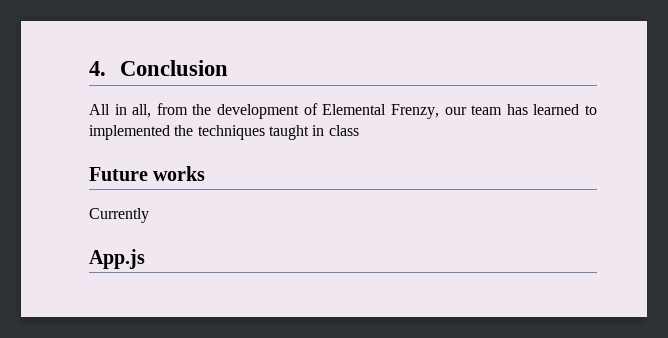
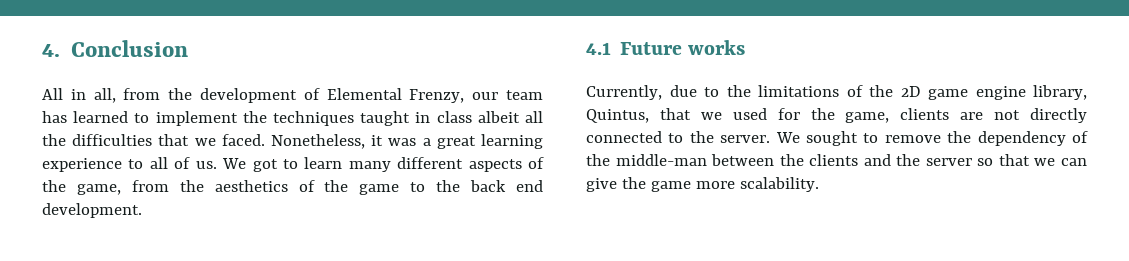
[89,125,170,140] implemented -> [155,111,238,126] implement
[89,166,206,181] [89,208,149,223] [89,249,145,269] // Future works // Currently // App.js -> [477,111,543,123] [42,134,543,149] [42,157,544,172] [42,180,544,195] [42,203,142,218] [586,40,746,55] [586,85,1087,100] [586,108,1087,123] [586,131,1088,146] [586,154,1087,166] [586,177,819,192] albeit all the difficulties that we faced. Nonetheless, it was a great learning experience to all of us. We got to learn many different aspects of the game, from the aesthetics of the game to the back end development. // 4.1 Future works // Currently, due to the limitations of the 2D game engine library, Quintus, that we used for the game, clients are not directly connected to the server. We sought to remove the dependency of the middle-man between the clients and the server so that we can give the game more scalability.

